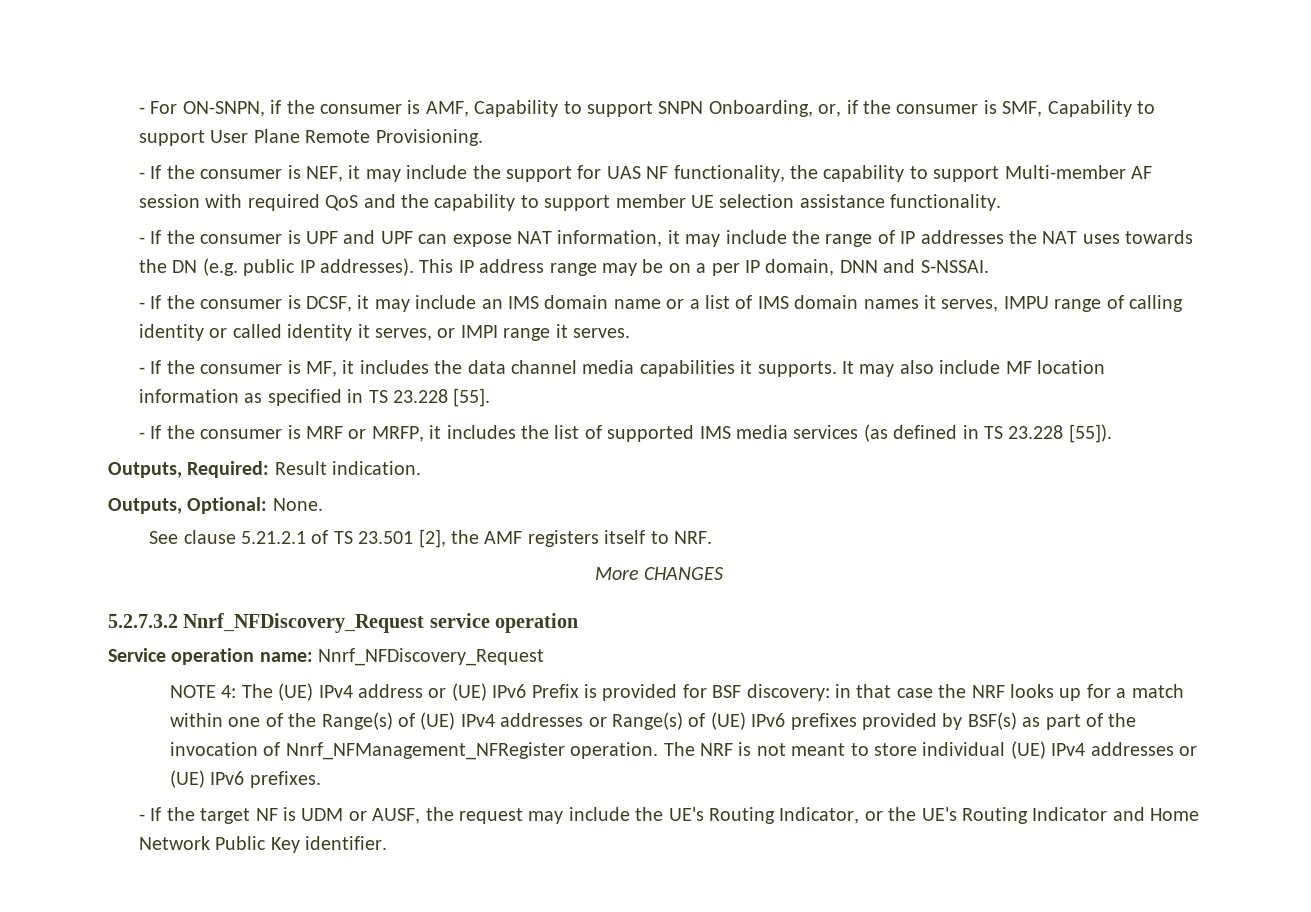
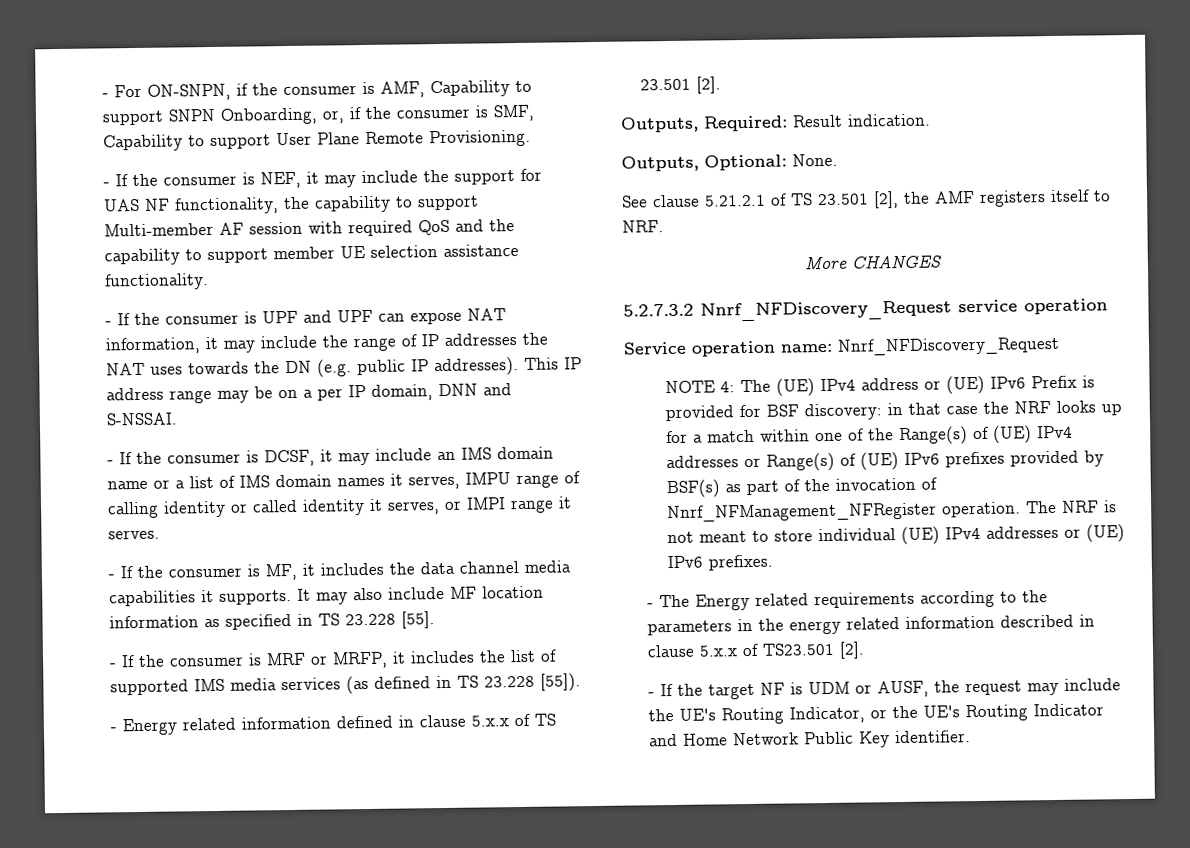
(1112, 433) none -> [110,713,557,736] [640,76,722,94] // - Energy related information defined in clause 5.x.x of TS 23.501 [2].
(321, 779) none -> [647,590,1049,611] [647,614,1096,636] [647,641,866,659] // - The Energy related requirements according to the parameters in the energy related information described in clause 5.x.x of TS23.501 [2].

